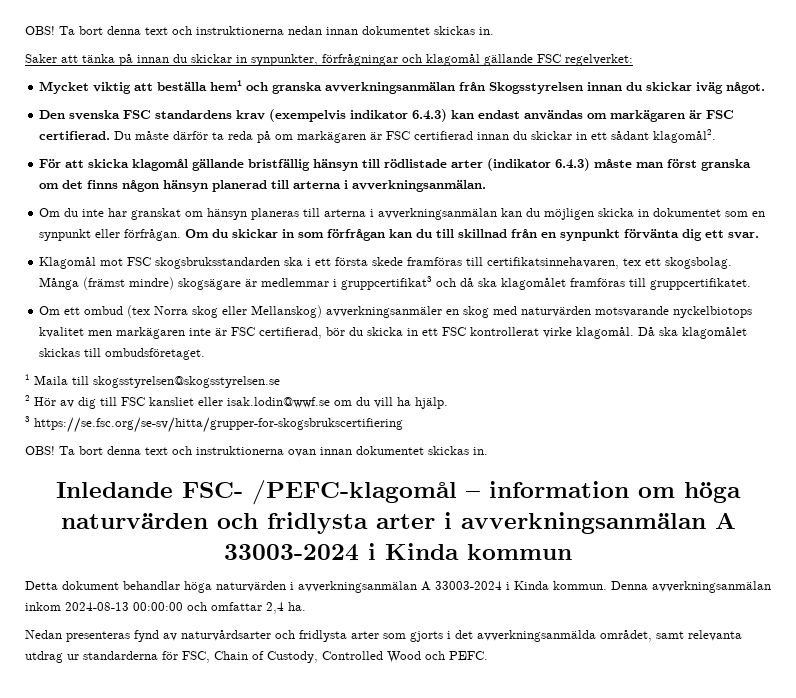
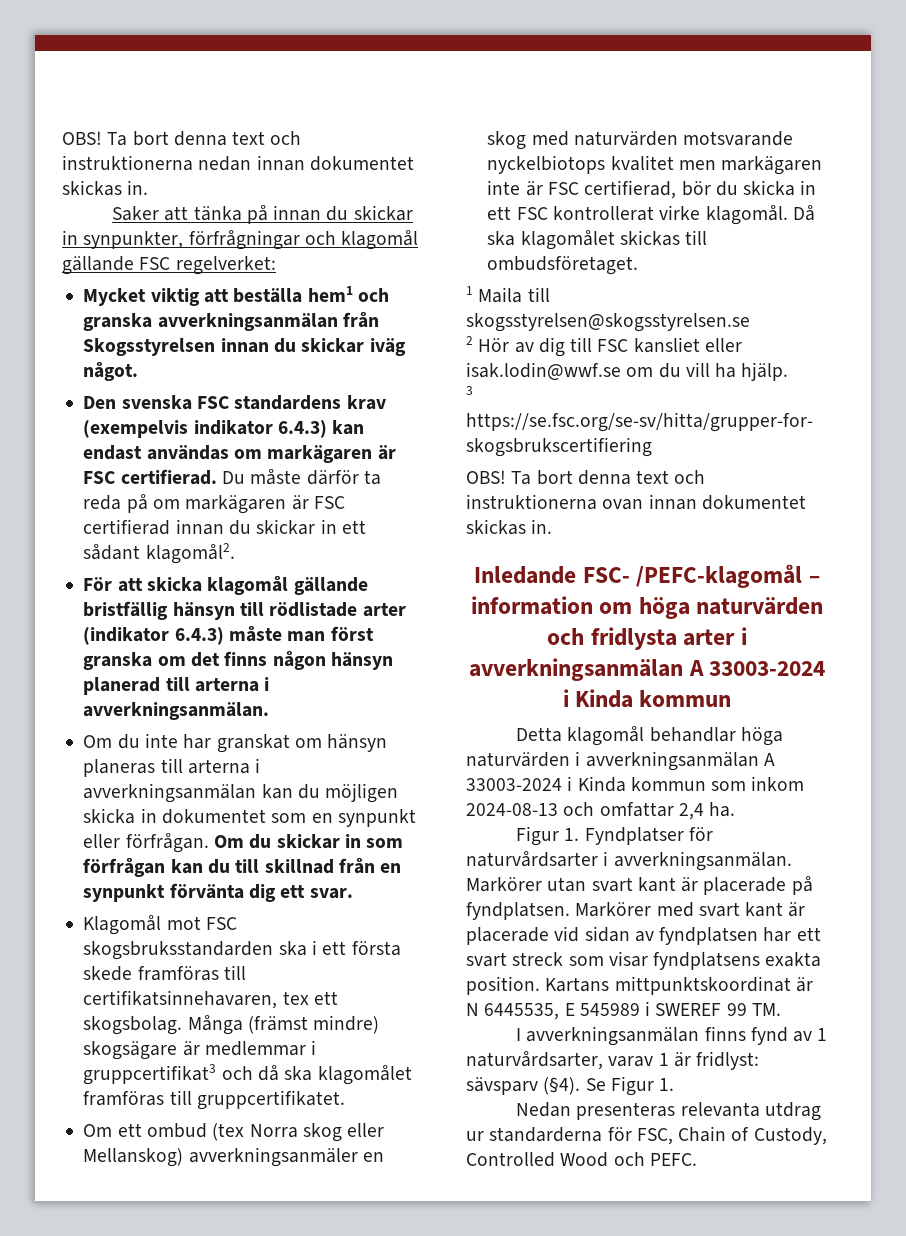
[62,581,119,590] dokument -> [567,726,645,746] klagomål
[553,581,771,593] kommun. Denna avverkningsanmälan -> [630,777,747,791] kommun som
[133,602,183,611] 00:00:00 -> (558, 809) none
[25,630,684,642] Nedan presenteras fynd av naturvårdsarter och fridlysta arter som gjorts i det avverkningsanmälda området, samt -> [516,826,713,846] [466,851,792,871] [466,876,813,895] [466,902,806,920] [466,926,821,945] [466,951,822,970] [466,976,813,995] [466,1001,781,1020] [516,1026,828,1046] [466,1051,760,1070] [466,1076,675,1096] [516,1102,676,1120] Figur 1. Fyndplatser för naturvårdsarter i avverkningsanmälan. Markörer utan svart kant är placerade på fyndplatsen. Markörer med svart kant är placerade vid sidan av fyndplatsen har ett svart streck som visar fyndplatsens exakta position. Kartans mittpunktskoordinat är N 6445535, E 545989 i SWEREF 99 TM. // I avverkningsanmälan finns fynd av 1 naturvårdsarter, varav 1 är fridlyst: sävsparv (§4). Se Figur 1. // Nedan presenteras

